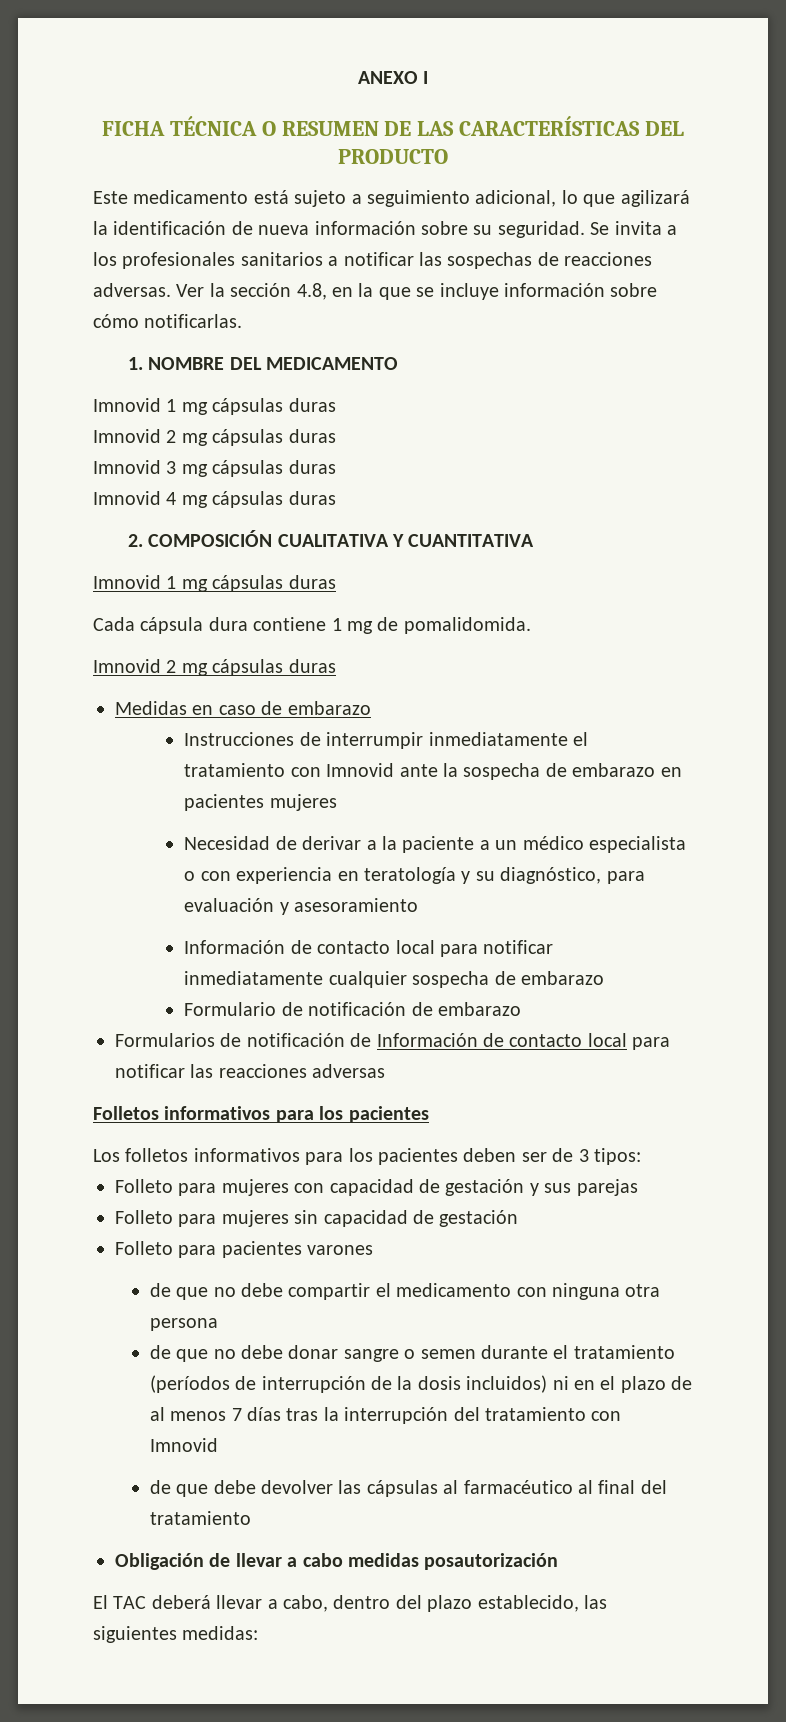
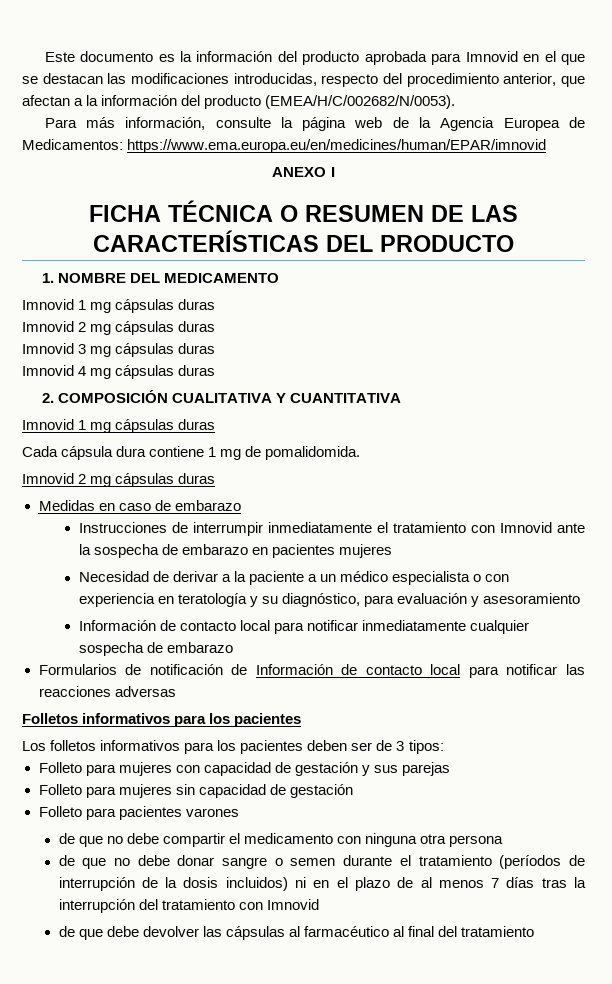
(357, 77) none -> [44,51,585,65] [22,73,586,87] [22,95,456,109] [44,117,585,131] [22,139,547,153] Este documento es la información del producto aprobada para Imnovid en el que se destacan las modificaciones introducidas, respecto del procedimiento anterior, que afectan a la información del producto (EMEA/H/C/002682/N/0053). // Para más información, consulte la página web de la Agencia Europea de Medicamentos: https://www.ema.europa.eu/en/medicines/human/EPAR/imnovid //
[93,190,690,207] [93,221,677,238] [93,252,653,269] [93,283,658,300] [93,314,243,328] // Este medicamento está sujeto a seguimiento adicional, lo que agilizará la identificación de nueva información sobre su seguridad. Se invita a los profesionales sanitarios a notificar las sospechas de reacciones adversas. Ver la sección 4.8, en la que se incluye información sobre cómo notificarlas. -> (514, 243) none
[184,1002,522,1016] // Formulario de notificación de embarazo -> (233, 647) none
[115,1553,559,1570] [93,1595,607,1612] [93,1626,259,1643] // Obligación de llevar a cabo medidas posautorización // El TAC deberá llevar a cabo, dentro del plazo establecido, las siguientes medidas: -> (535, 931) none

